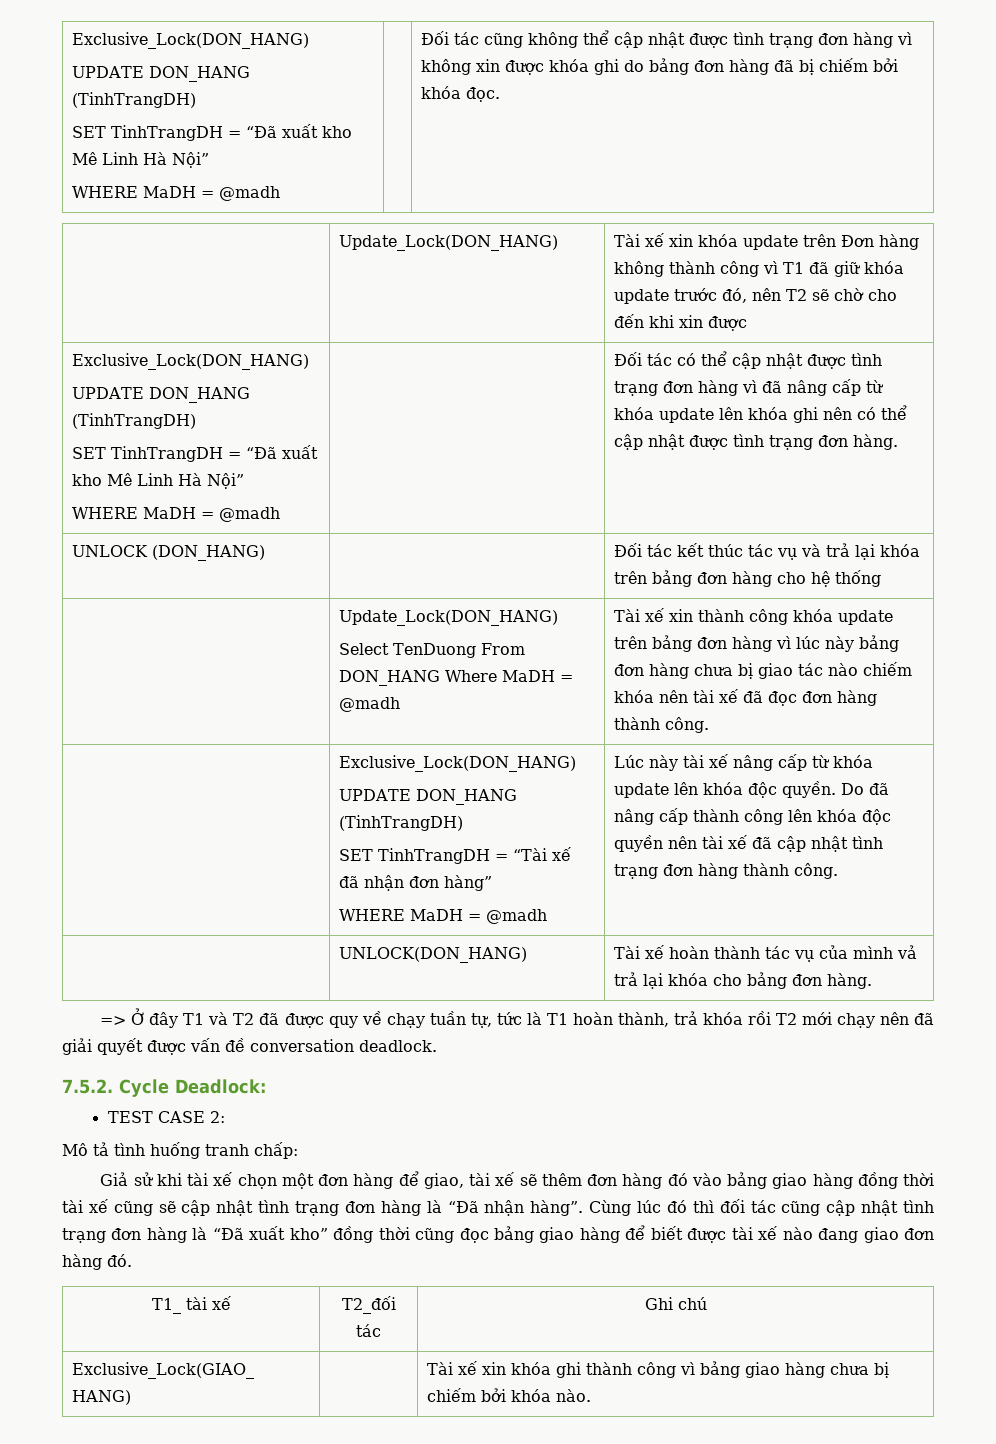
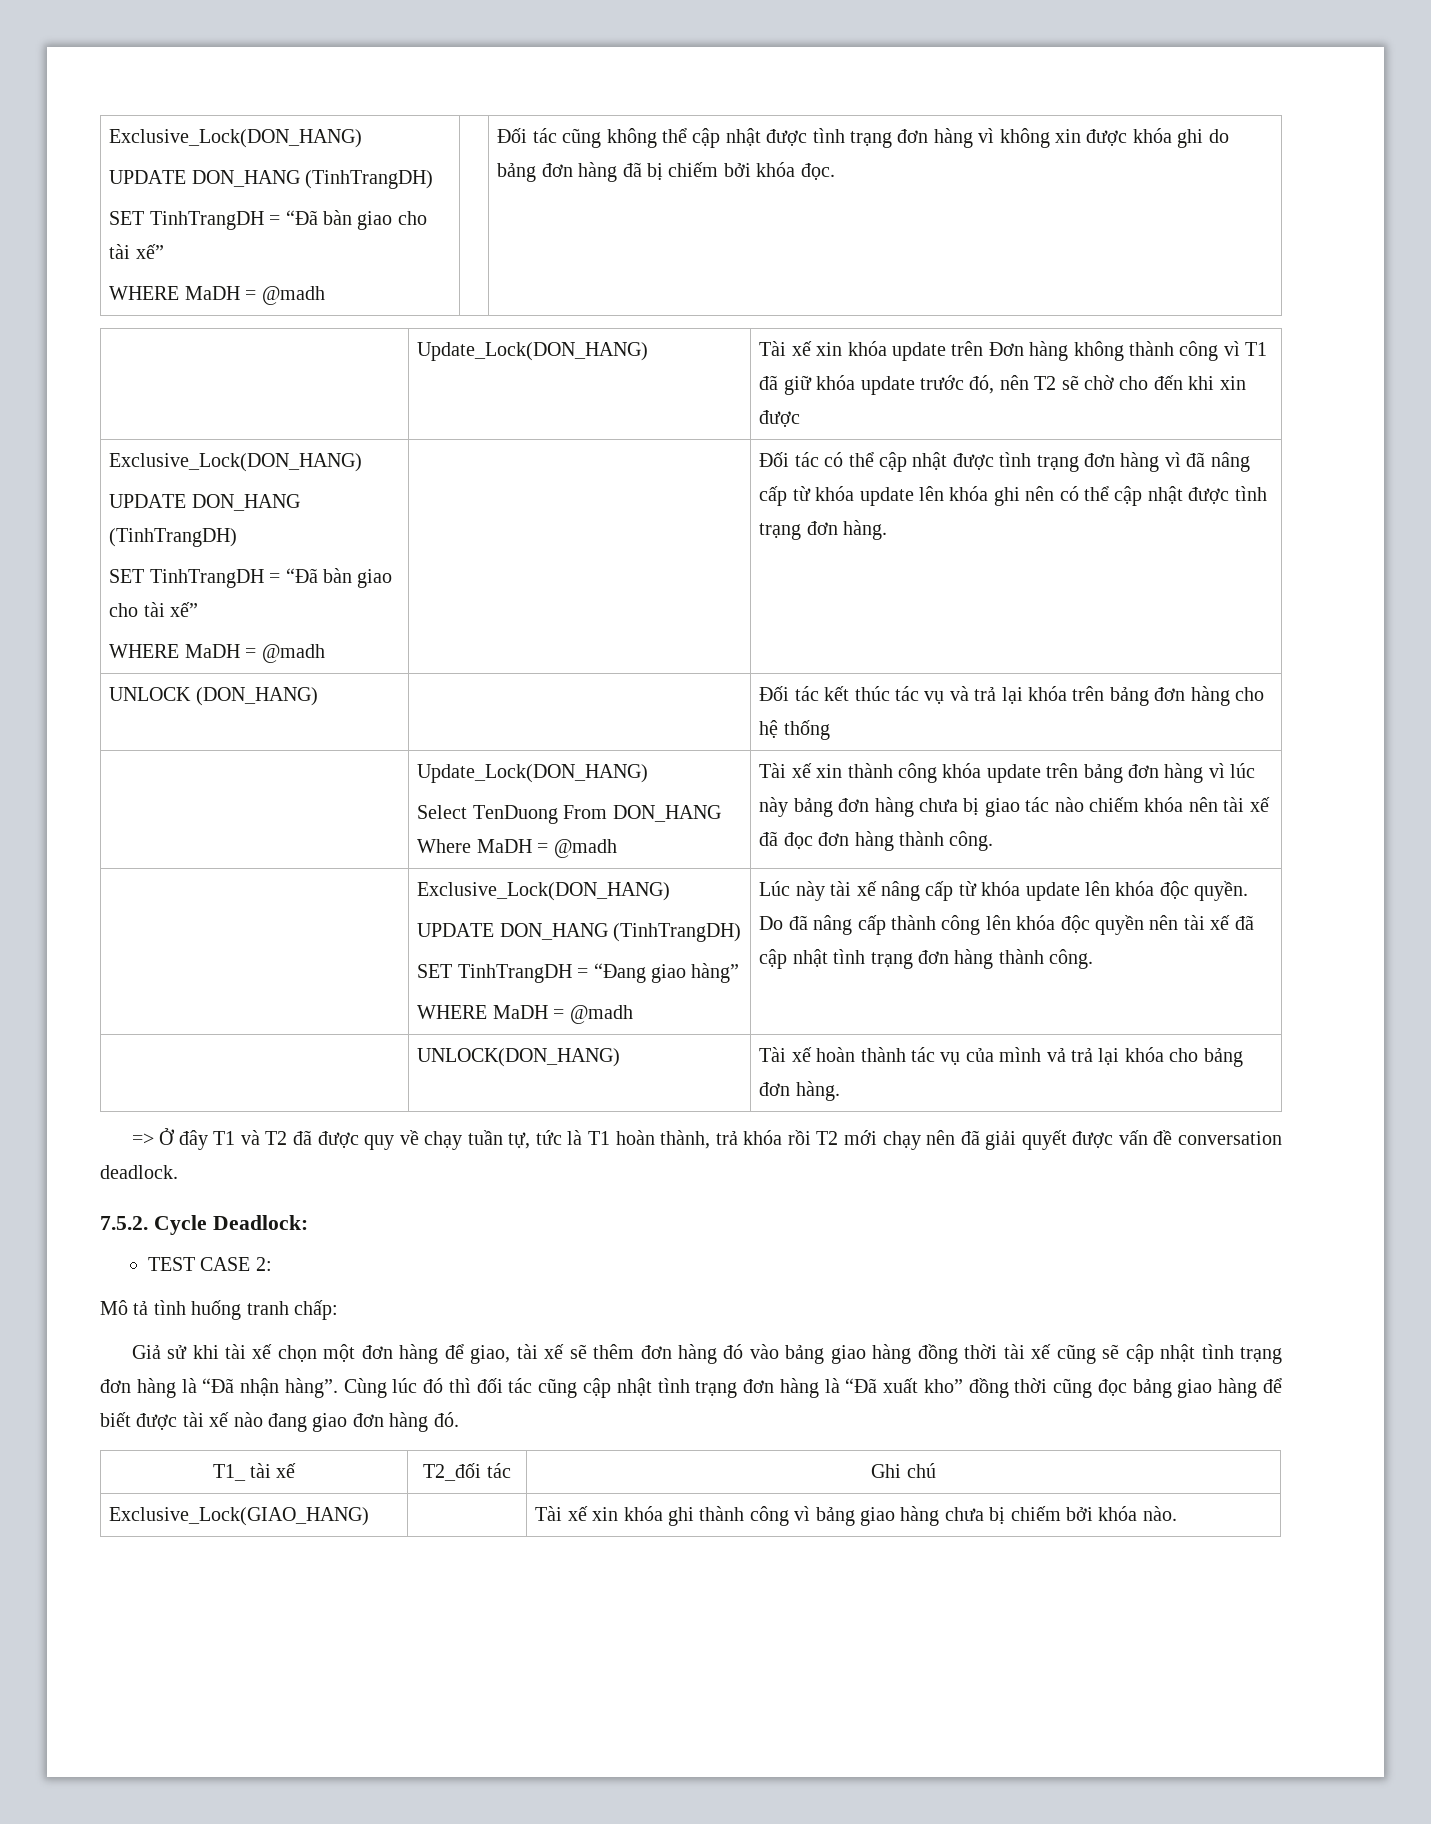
[72,32,310,49] [72,66,251,82] [72,92,197,108] [72,124,353,141] [72,152,210,168] Exclusive_Lock(DON_HANG) // UPDATE DON_HANG (TinhTrangDH) // SET TinhTrangDH = “Đã xuất kho Mê Linh Hà Nội” -> [109,129,363,148] [109,170,434,189] [109,210,427,230] [109,244,164,259] Exclusive_Lock(DON_HANG) // UPDATE DON_HANG (TinhTrangDH) // SET TinhTrangDH = “Đã bàn giao cho tài xế”
[282,445,319,459] [72,473,245,489] xuất kho Mê Linh Hà Nội” -> [323,568,393,588] [109,602,199,617] bàn giao cho tài xế”
[513,847,572,861] [339,875,440,891] “Tài xế đã nhận đơn -> [593,963,687,983] “Đang giao

